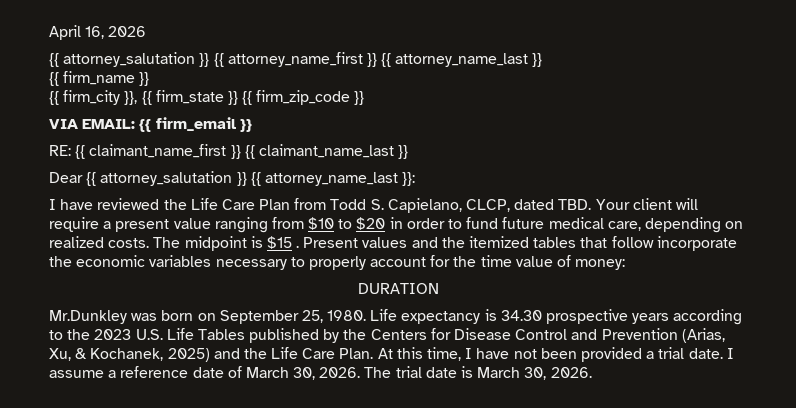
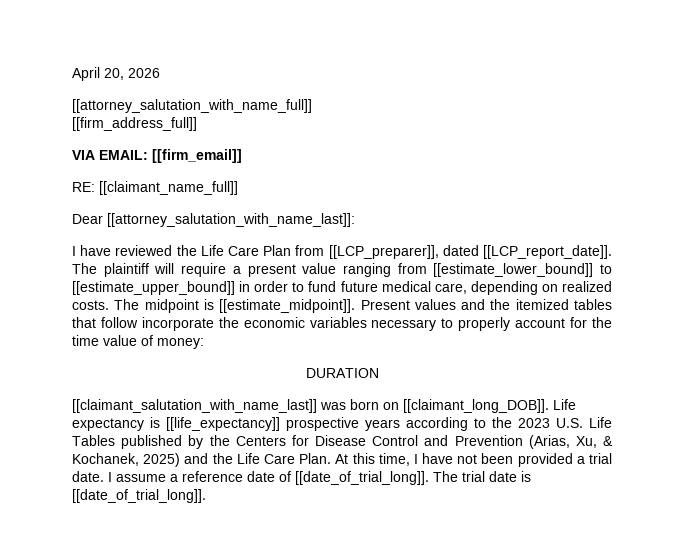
[85,26,105,39] 16, -> [104,68,124,80] 20,
[49,52,543,67] [49,71,150,86] [49,90,365,105] [49,117,252,132] [49,144,409,159] [49,171,416,186] {{ attorney_salutation }} {{ attorney_name_first }} {{ attorney_name_last }} // {{ firm_name }} // {{ firm_city }}, {{ firm_state }} {{ firm_zip_code }} // VIA EMAIL: {{ firm_email }} // RE: {{ claimant_name_first }} {{ claimant_name_last }} // Dear {{ attorney_salutation }} {{ attorney_name_last }}: -> [72,99,312,113] [72,117,197,131] [72,149,242,163] [72,181,238,195] [72,213,355,227] [[attorney_salutation_with_name_full]] // [[firm_address_full]] // VIA EMAIL: [[firm_email]] // RE: [[claimant_name_full]] // Dear [[attorney_salutation_with_name_last]]:
[330,198,672,213] Todd S. Capielano, CLCP, dated TBD. Your client -> [328,245,612,259] [72,263,149,277] [[LCP_preparer]], dated [[LCP_report_date]]. The plaintiff
[308,217,386,230] $10 to $20 -> [433,263,612,277] [72,281,235,295] [[estimate_lower_bound]] to [[estimate_upper_bound]]
[266,236,300,249] $15 . -> [219,299,356,313] [[estimate_midpoint]].
[49,310,127,324] Mr.Dunkley -> [72,399,317,413] [[claimant_salutation_with_name_last]]
[219,310,367,324] September 25, 1980. -> [403,399,549,413] [[claimant_long_DOB]].
[500,310,542,321] 34.30 -> [166,417,280,431] [[life_expectancy]]
[245,367,361,380] March 30, 2026. -> [295,471,429,485] [[date_of_trial_long]].
[477,367,592,380] March 30, 2026. -> [72,489,206,503] [[date_of_trial_long]].

